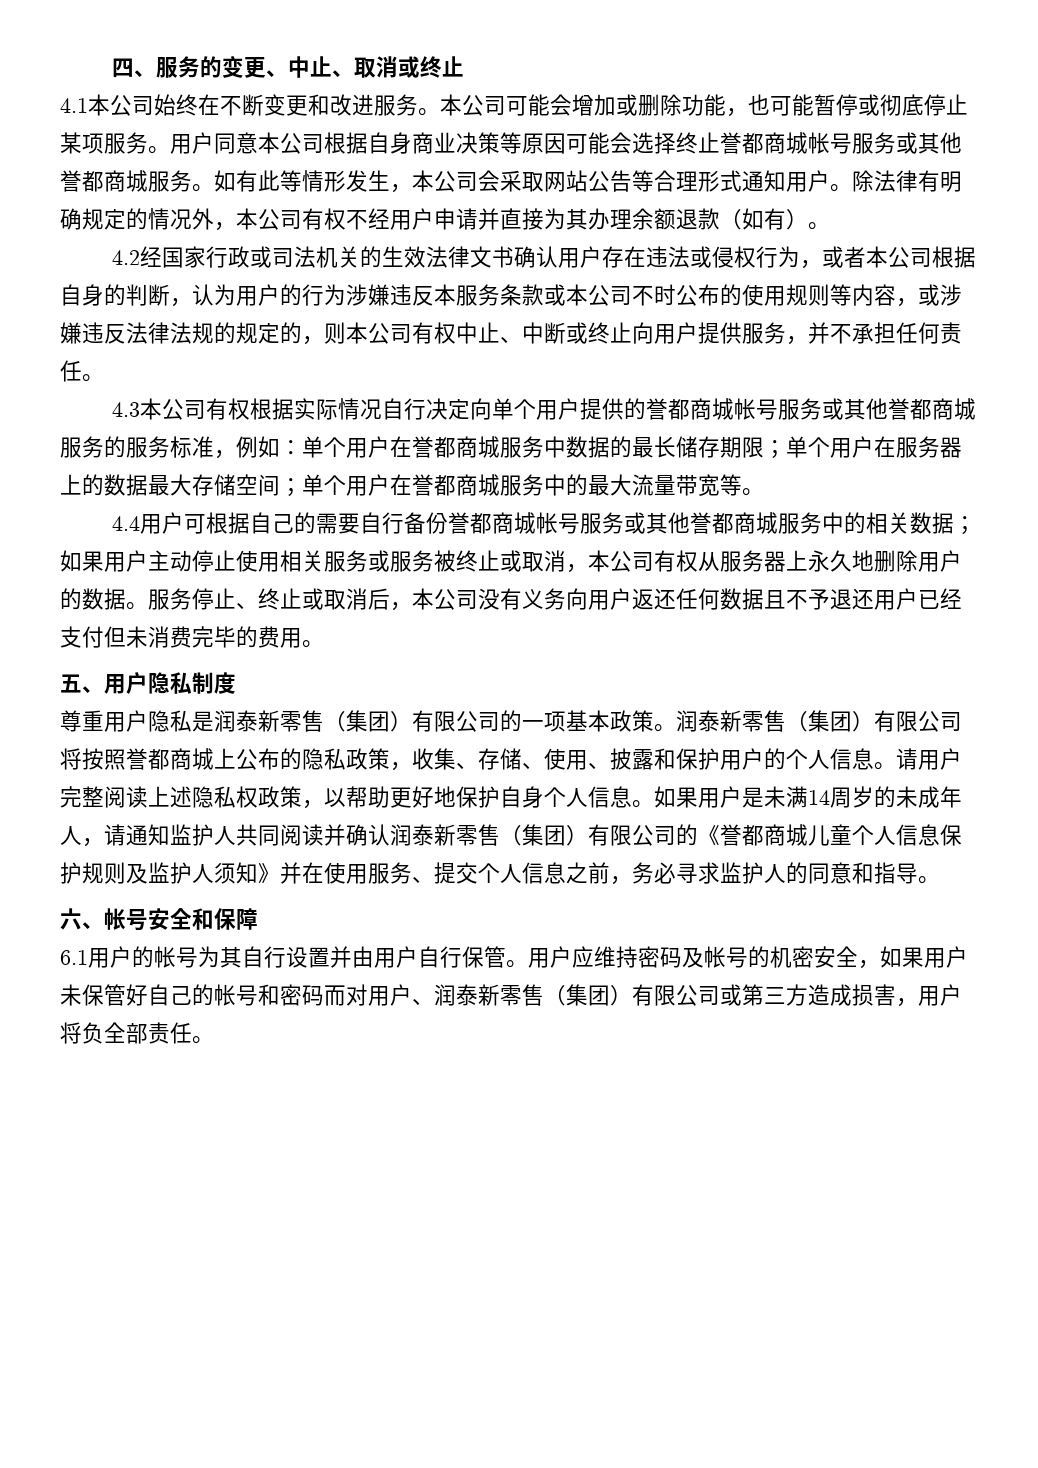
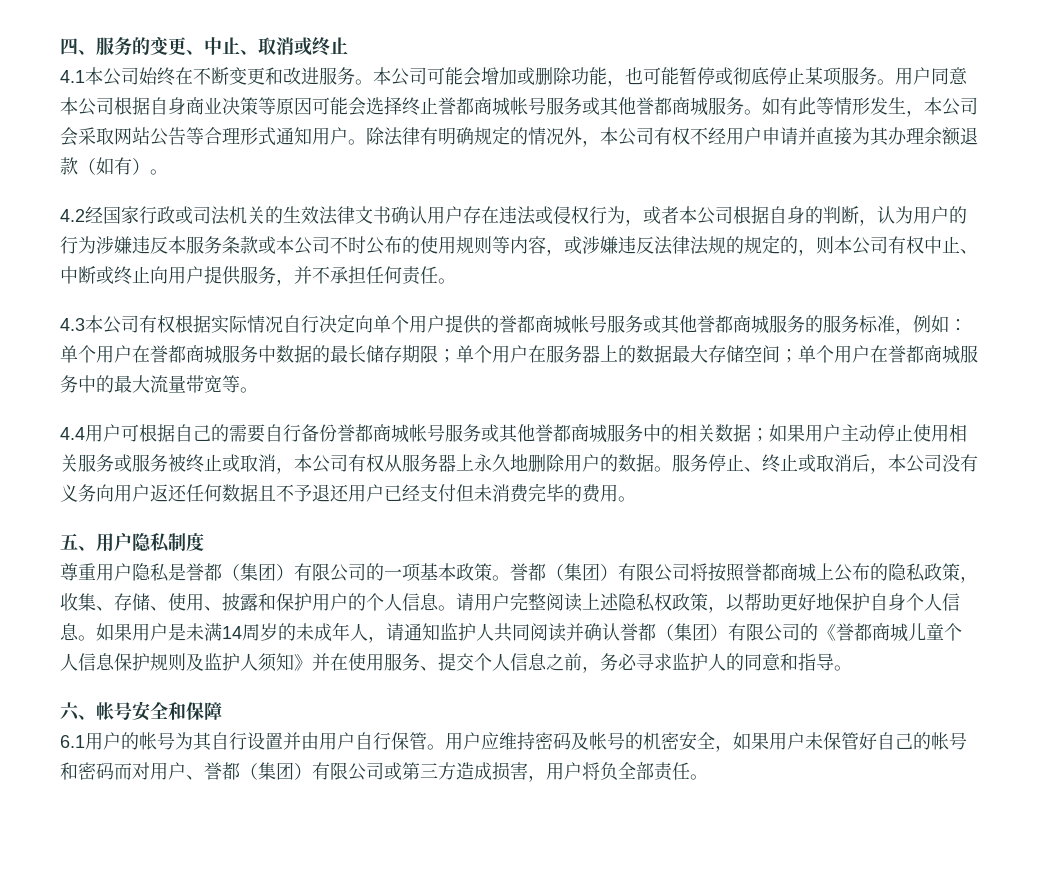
[214,710,324,732] 润泰新零售 -> [186,563,222,581] 誉都
[676,710,786,732] 润泰新零售 -> [510,563,546,581] 誉都
[390,824,500,846] 润泰新零售 -> [620,623,656,641] 誉都
[434,984,544,1006] 润泰新零售 -> [204,762,240,780] 誉都

